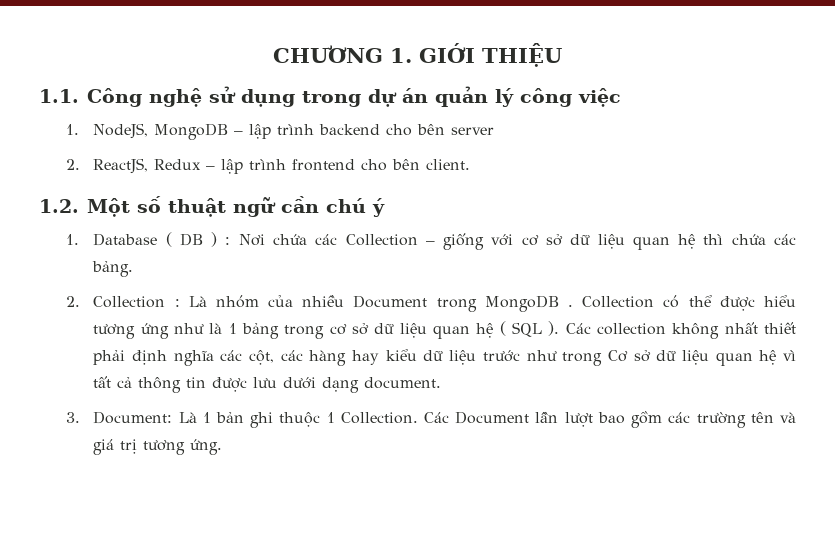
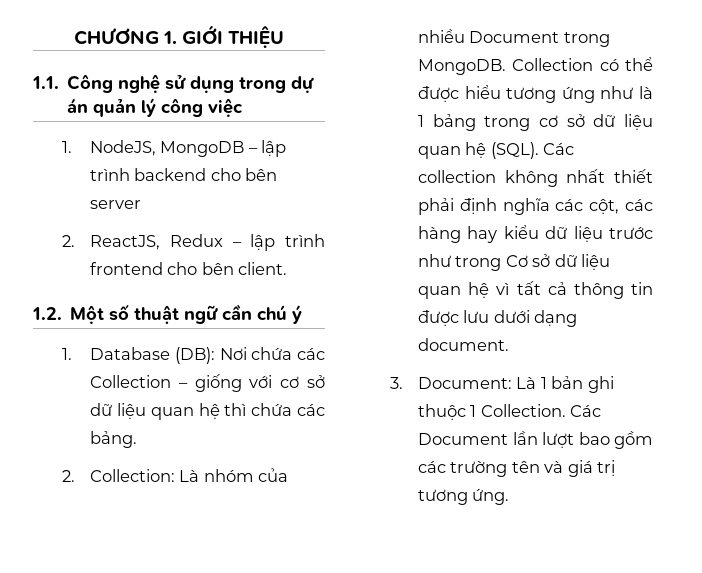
[165,232,231,247] ( DB ) : -> [174,347,215,364] (DB):
[93,296,180,308] Collection : -> [90,469,176,482] Collection:
[484,295,574,312] MongoDB . -> [418,59,507,75] MongoDB.
[499,321,560,337] ( SQL ). -> [490,142,539,159] (SQL).

